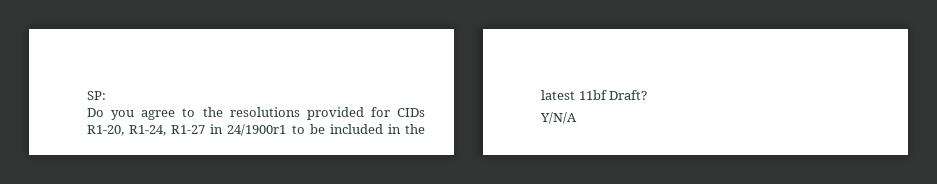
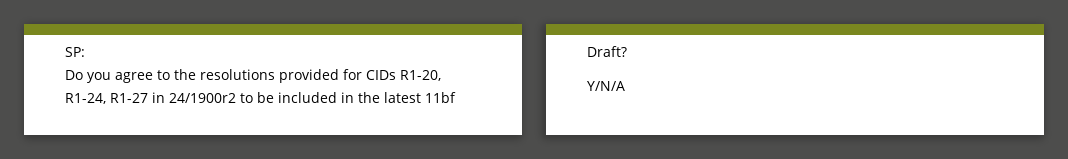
[227,124,287,136] 24/1900r1 -> [169,93,236,103] 24/1900r2

